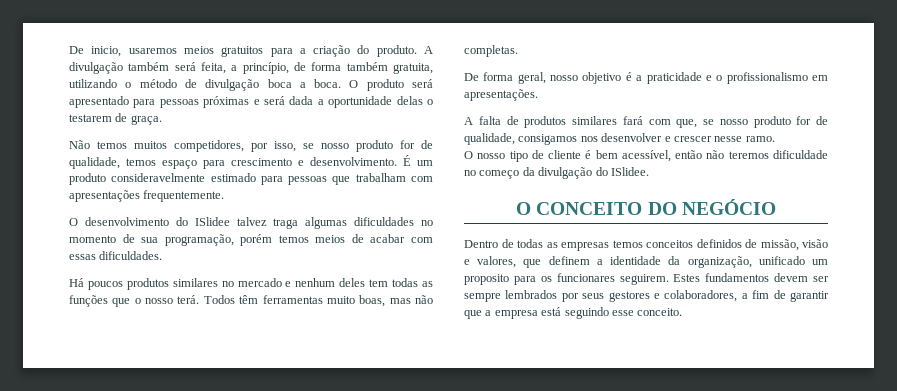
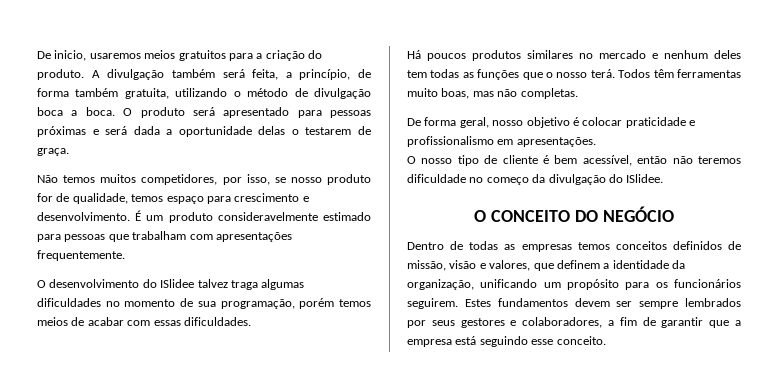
[636,75,643,81] a -> [582,117,623,126] colocar
[716,75,723,81] o -> (695, 123) none
[464,116,828,128] [464,133,775,145] // A falta de produtos similares fará com que, se nosso produto for de qualidade, consigamos nos desenvolver e crescer nesse ramo. -> (596, 142) none
[758,256,828,265] [464,274,509,285] unificado um proposito -> [480,279,619,290] unificando um propósito
[556,273,615,282] funcionares -> [674,279,741,288] funcionários

